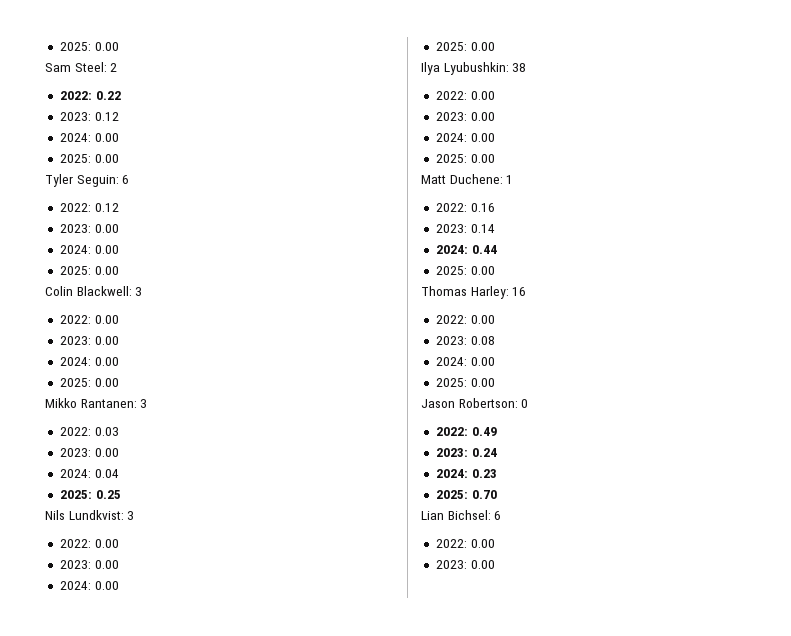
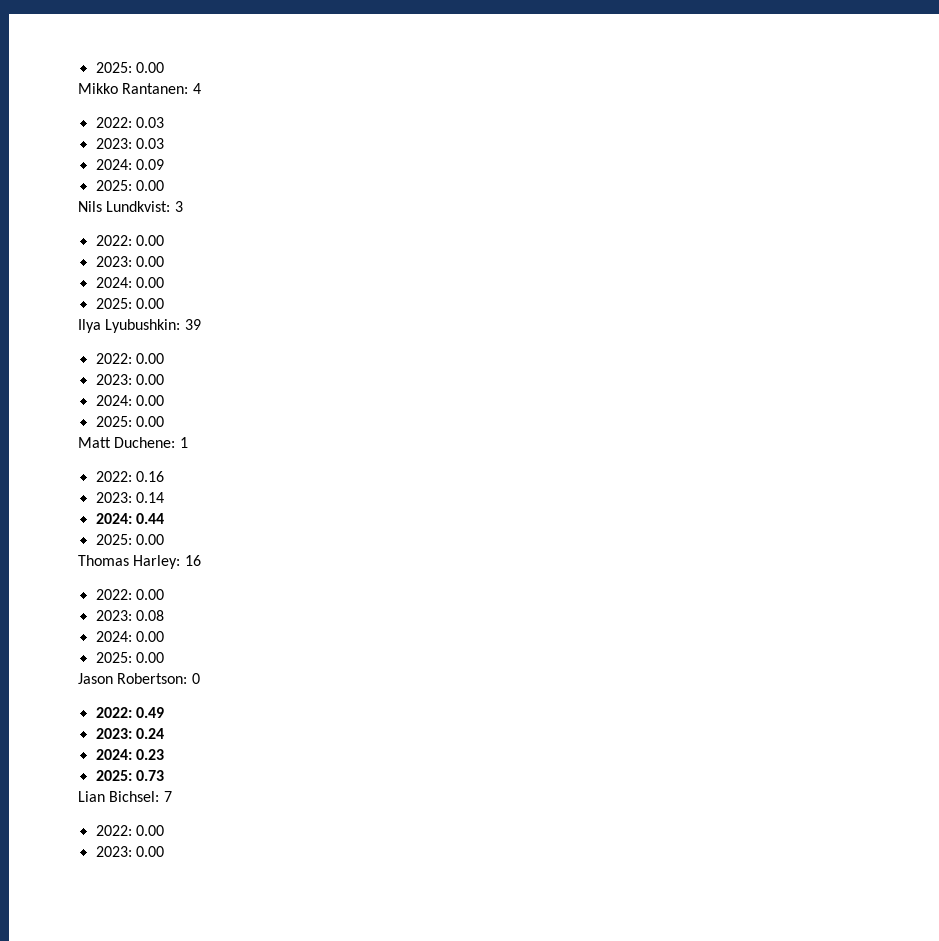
[59,42,119,51] [45,62,118,72] [59,91,121,100] [59,112,119,121] [59,133,119,142] [59,154,119,163] [45,174,130,187] [59,203,119,212] [59,224,119,233] [59,245,119,254] [59,266,119,275] [45,286,143,296] [59,315,119,324] [59,336,119,345] [59,357,119,366] [59,378,119,387] 2025: 0.00 // Sam Steel: 2 // 2022: 0.22 // 2023: 0.12 // 2024: 0.00 // 2025: 0.00 // Tyler Seguin: 6 // 2022: 0.12 // 2023: 0.00 // 2024: 0.00 // 2025: 0.00 // Colin Blackwell: 3 // 2022: 0.00 // 2023: 0.00 // 2024: 0.00 // 2025: 0.00 -> [95,62,164,73] 2025: 0.00
[140,399,148,408] 3 -> [192,83,201,94] 4
[94,448,119,457] [59,469,119,478] [59,490,121,499] 0.00 // 2024: 0.04 // 2025: 0.25 -> [135,138,164,149] [95,159,164,170] [95,180,164,191] 0.03 // 2024: 0.09 // 2025: 0.00
[512,63,527,72] 38 -> [184,319,201,330] 39
[471,490,497,499] 0.70 -> [135,770,164,781] 0.73
[494,511,502,520] 6 -> [163,791,172,802] 7

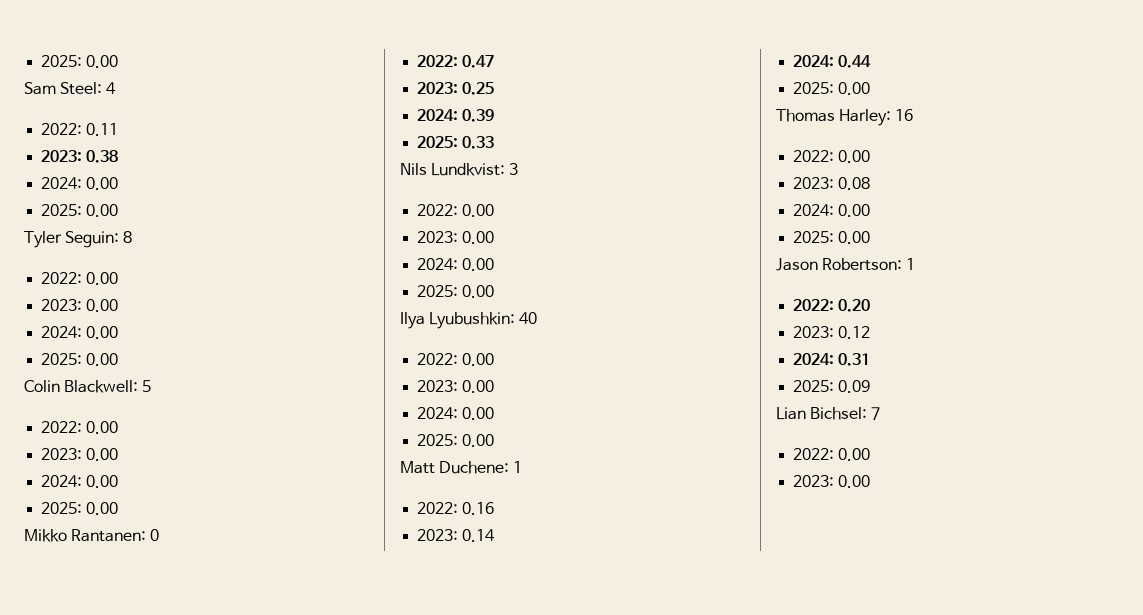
[95,62,164,73] 2025: 0.00 -> [41,55,119,68] [24,82,117,95] [41,123,119,136] [41,150,119,163] [41,177,119,190] [41,204,119,217] [24,231,133,248] [41,272,119,285] [41,299,119,312] [41,326,119,339] [41,353,119,366] [24,380,152,393] [41,421,119,434] [41,448,119,461] [41,475,119,488] [41,502,119,515] 2025: 0.00 // Sam Steel: 4 // 2022: 0.11 // 2023: 0.38 // 2024: 0.00 // 2025: 0.00 // Tyler Seguin: 8 // 2022: 0.00 // 2023: 0.00 // 2024: 0.00 // 2025: 0.00 // Colin Blackwell: 5 // 2022: 0.00 // 2023: 0.00 // 2024: 0.00 // 2025: 0.00
[192,83,201,94] [95,117,164,128] [95,138,164,149] [95,159,164,170] [95,180,164,191] 4 // 2022: 0.03 // 2023: 0.03 // 2024: 0.09 // 2025: 0.00 -> [150,529,160,541] [417,55,495,68] [417,82,495,95] [417,109,495,122] [417,136,495,149] 0 // 2022: 0.47 // 2023: 0.25 // 2024: 0.39 // 2025: 0.33
[184,319,201,330] 39 -> [519,312,538,324] 40
[191,673,200,684] [95,707,164,718] [95,728,164,739] [95,749,164,760] [95,770,164,781] 0 // 2022: 0.49 // 2023: 0.24 // 2024: 0.23 // 2025: 0.73 -> [906,258,916,270] [793,299,871,312] [793,326,871,339] [793,353,871,366] [793,380,871,393] 1 // 2022: 0.20 // 2023: 0.12 // 2024: 0.31 // 2025: 0.09

